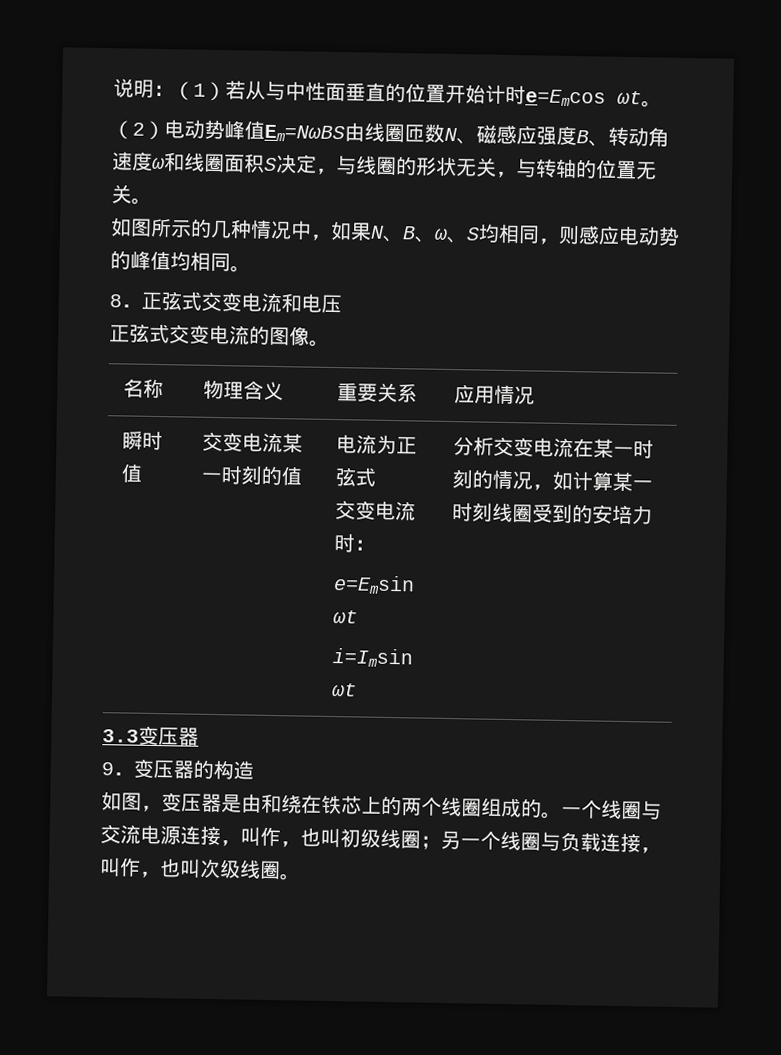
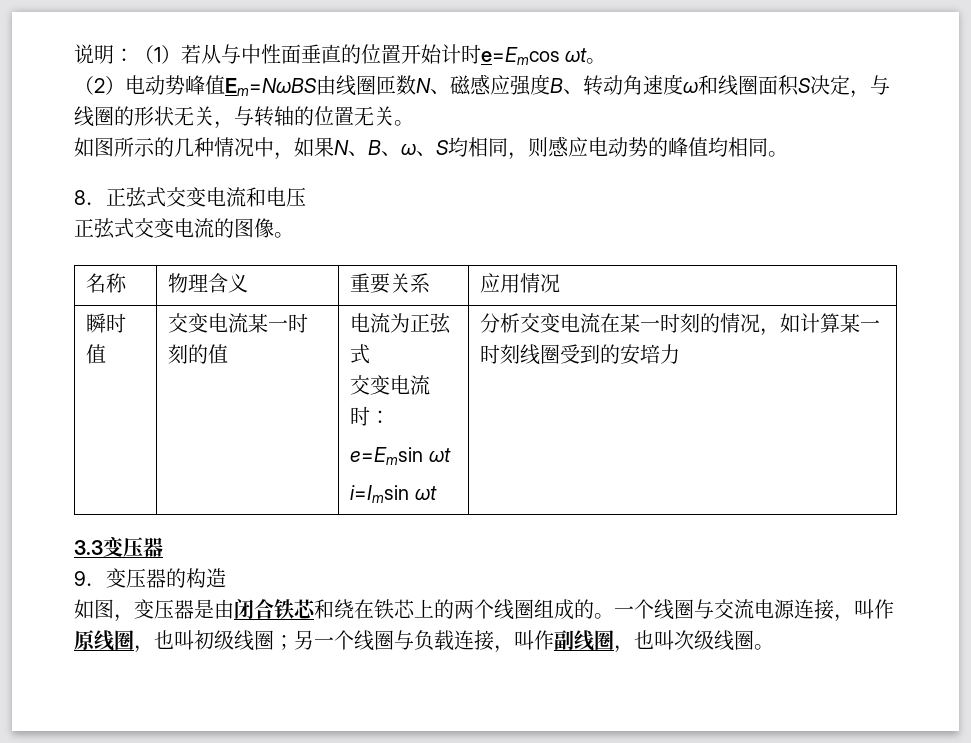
(262, 803) none -> [234,599,316,619] 闭合铁芯
(281, 836) none -> [74,630,134,651] 原线圈
(141, 867) none -> [554,630,614,651] 副线圈

